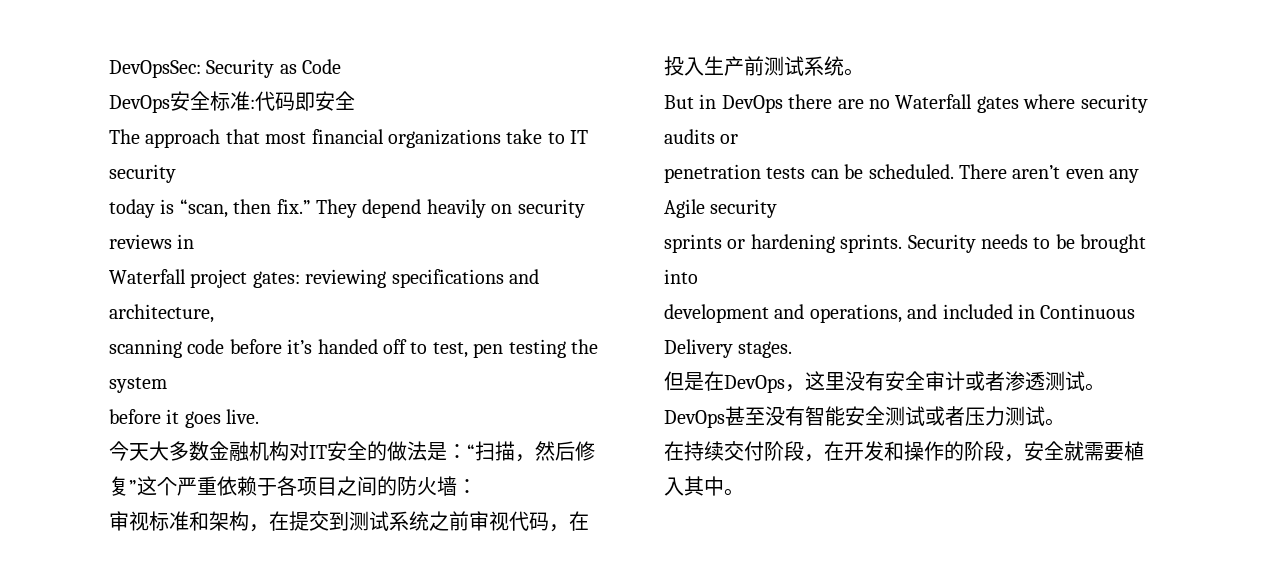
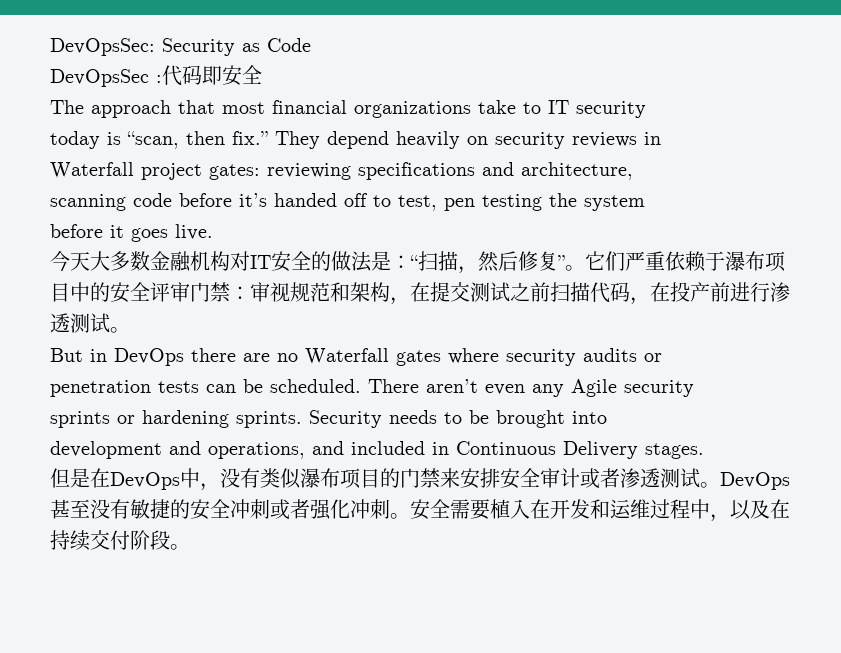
[109,91,250,113] DevOps安全标准 -> [50,69,149,87] DevOpsSec
[137,476,177,496] 这个 -> [565,251,625,271] 。它们
[277,476,477,496] [109,511,189,531] 各项目之间的防火墙： // 审视标准 -> [725,251,786,272] [50,282,330,303] 瀑布项目中的安全评审门禁：审视规范
[329,511,589,532] [664,56,844,76] 到测试系统之前审视代码，在投入生产前测试系统 -> [470,282,790,305] [50,313,110,333] 测试之前扫描代码，在投产前进行渗透测试
[785,371,885,392] ，这里没有 -> [180,468,500,491] 中，没有类似瀑布项目的门禁来安排
[805,406,1065,426] [664,441,1144,462] [664,476,724,496] 智能安全测试或者压力测试。 // 在持续交付阶段，在开发和操作的阶段，安全就需要植入其中 -> [130,499,790,522] [50,530,170,551] 敏捷的安全冲刺或者强化冲刺。安全需要植入在开发和运维过程中，以及在持续交付阶段

